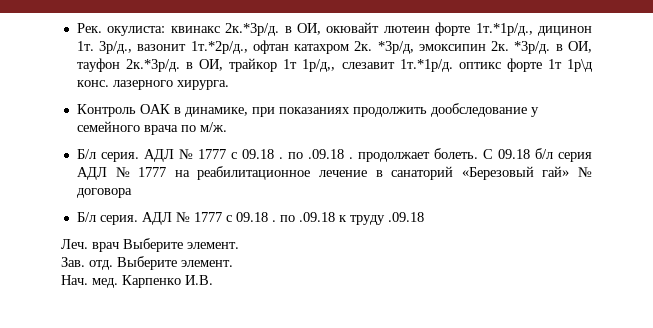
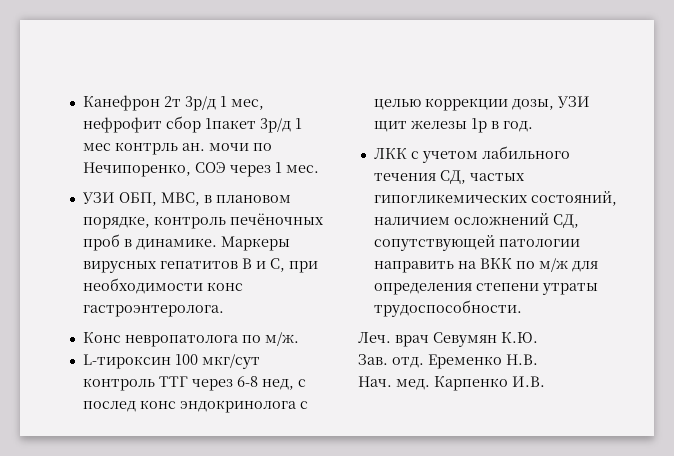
[76,22,592,36] [76,40,592,54] [76,58,593,72] [76,80,229,90] [76,103,539,117] [76,121,227,135] [76,148,593,162] [76,166,592,180] [76,188,132,198] [76,212,424,225] Рек. окулиста: квинакс 2к.*3р/д. в ОИ, окювайт лютеин форте 1т.*1р/д., дицинон 1т. 3р/д., вазонит 1т.*2р/д., офтан катахром 2к. *3р/д, эмоксипин 2к. *3р/д. в ОИ, тауфон 2к.*3р/д. в ОИ, трайкор 1т 1р/д,, слезавит 1т.*1р/д. оптикс форте 1т 1р\д конс. лазерного хирурга. // Контроль ОАК в динамике, при показаниях продолжить дообследование у семейного врача по м/ж. // Б/л серия. АДЛ № 1777 с 09.18 . по .09.18 . продолжает болеть. С 09.18 б/л серия АДЛ № 1777 на реабилитационное лечение в санаторий «Березовый гай» № договора // Б/л серия. АДЛ № 1777 с 09.18 . по .09.18 к труду .09.18 -> [82,95,264,111] [82,116,302,133] [82,142,272,155] [82,162,319,177] [81,192,291,206] [82,213,324,229] [82,234,290,251] [82,258,318,273] [82,278,243,294] [82,305,224,317] [82,332,299,347] [82,354,260,369] [82,376,306,391] [82,400,308,413] [373,96,590,111] [373,118,533,133] [373,146,570,163] [373,170,525,184] [373,191,617,206] [373,213,579,228] [373,235,580,251] [373,258,598,273] [373,283,598,295] [373,300,522,317] Канефрон 2т 3р/д 1 мес, нефрофит сбор 1пакет 3р/д 1 мес контрль ан. мочи по Нечипоренко, СОЭ через 1 мес. // УЗИ ОБП, МВС, в плановом порядке, контроль печёночных проб в динамике. Маркеры вирусных гепатитов В и С, при необходимости конс гастроэнтеролога. // Конс невропатолога по м/ж. // L-тироксин 100 мкг/сут контроль ТТГ через 6-8 нед, с послед конс эндокринолога с целью коррекции дозы, УЗИ щит железы 1р в год. // ЛКК с учетом лабильного течения СД, частых гипогликемических состояний, наличием осложнений СД, сопутствующей патологии направить на ВКК по м/ж для определения степени утраты трудоспособности.
[123,238,239,252] Выберите элемент. -> [433,332,538,347] Севумян К.Ю.
[117,256,233,270] Выберите элемент. -> [428,354,538,369] Еременко Н.В.

